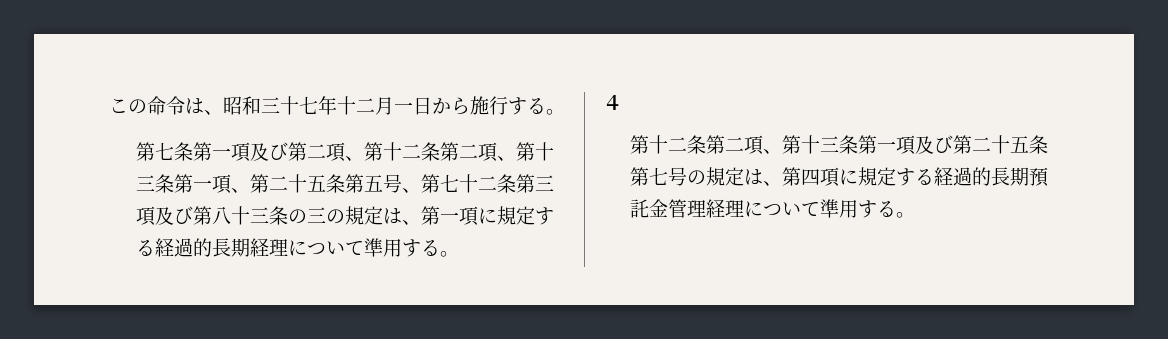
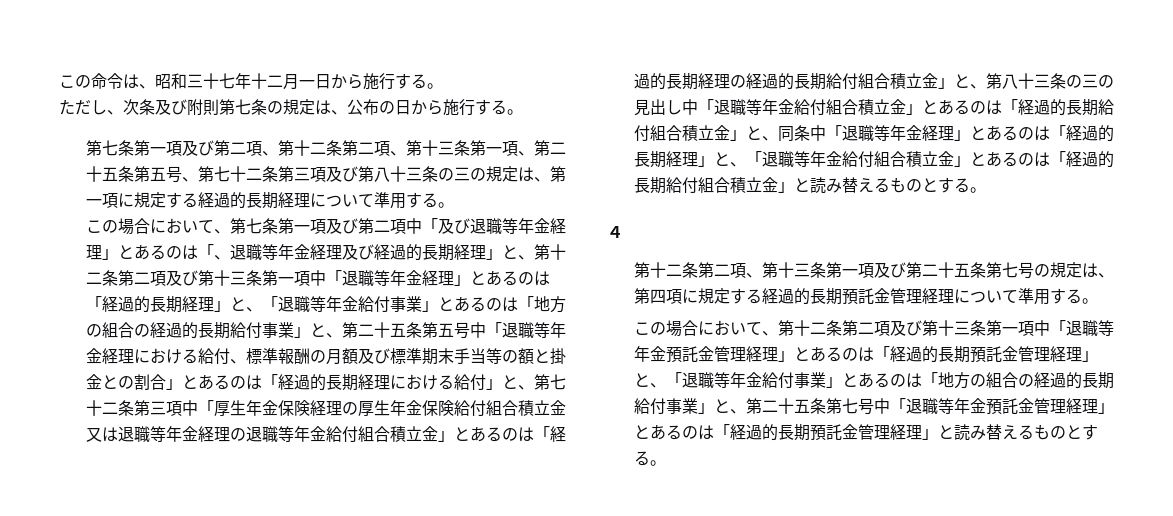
(565, 112) none -> [59,99,523,116] // ただし、次条及び附則第七条の規定は、公布の日から施行する。
(459, 254) none -> [85,218,566,235] [85,244,566,261] [85,270,550,287] [85,296,566,313] [85,322,566,339] [85,348,566,365] [85,374,566,391] [85,400,566,417] [85,426,566,443] [633,73,1114,90] [633,99,1114,116] [633,125,1114,142] [633,151,1114,168] [633,177,986,194] // この場合において、第七条第一項及び第二項中「及び退職等年金経理」とあるのは「、退職等年金経理及び経過的長期経理」と、第十二条第二項及び第十三条第一項中「退職等年金経理」とあるのは「経過的長期経理」と、「退職等年金給付事業」とあるのは「地方の組合の経過的長期給付事業」と、第二十五条第五号中「退職等年金経理における給付、標準報酬の月額及び標準期末手当等の額と掛金との割合」とあるのは「経過的長期経理における給付」と、第七十二条第三項中「厚生年金保険経理の厚生年金保険給付組合積立金又は退職等年金経理の退職等年金給付組合積立金」とあるのは「経過的長期経理の経過的長期給付組合積立金」と、第八十三条の三の見出し中「退職等年金給付組合積立金」とあるのは「経過的長期給付組合積立金」と、同条中「退職等年金経理」とあるのは「経過的長期経理」と、「退職等年金給付組合積立金」とあるのは「経過的長期給付組合積立金」と読み替えるものとする。
(915, 215) none -> [633,320,1114,337] [633,346,1098,363] [633,372,1114,389] [633,398,1114,415] [633,424,1098,441] [633,451,666,466] // この場合において、第十二条第二項及び第十三条第一項中「退職等年金預託金管理経理」とあるのは「経過的長期預託金管理経理」と、「退職等年金給付事業」とあるのは「地方の組合の経過的長期給付事業」と、第二十五条第七号中「退職等年金預託金管理経理」とあるのは「経過的長期預託金管理経理」と読み替えるものとする。

